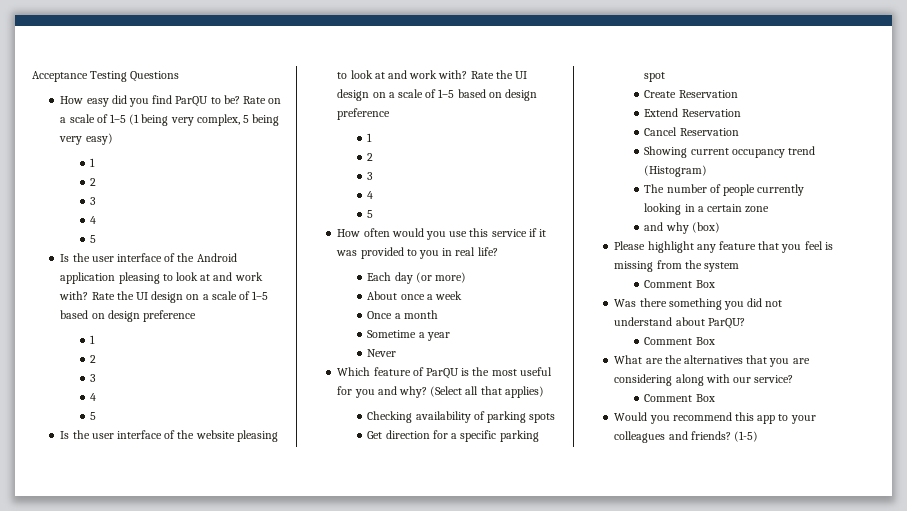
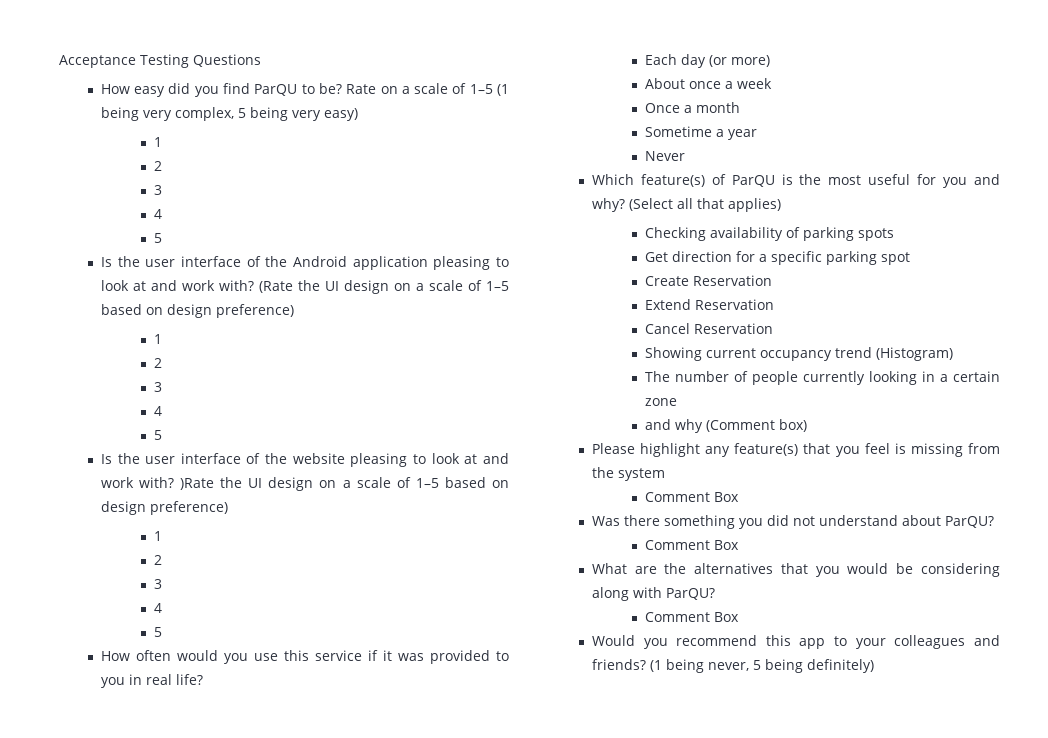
[91,292,115,300] Rate -> [258,281,293,293] (Rate
[142,310,196,322] preference -> [215,304,294,318] preference)
[470,71,494,79] Rate -> [180,478,215,490] )Rate
[337,108,391,120] preference -> [149,501,228,515] preference)
[373,367,411,376] feature -> [640,174,705,187] feature(s)
[691,222,720,233] (box) -> [705,419,807,432] (Comment box)
[718,241,756,250] feature -> [734,443,799,456] feature(s)
[792,358,810,364] are -> [847,563,914,574] would be
[732,375,794,383] our service? -> [665,588,715,600] ParQU?
[733,431,758,442] (1-5) -> [649,659,874,673] (1 being never, 5 being definitely)

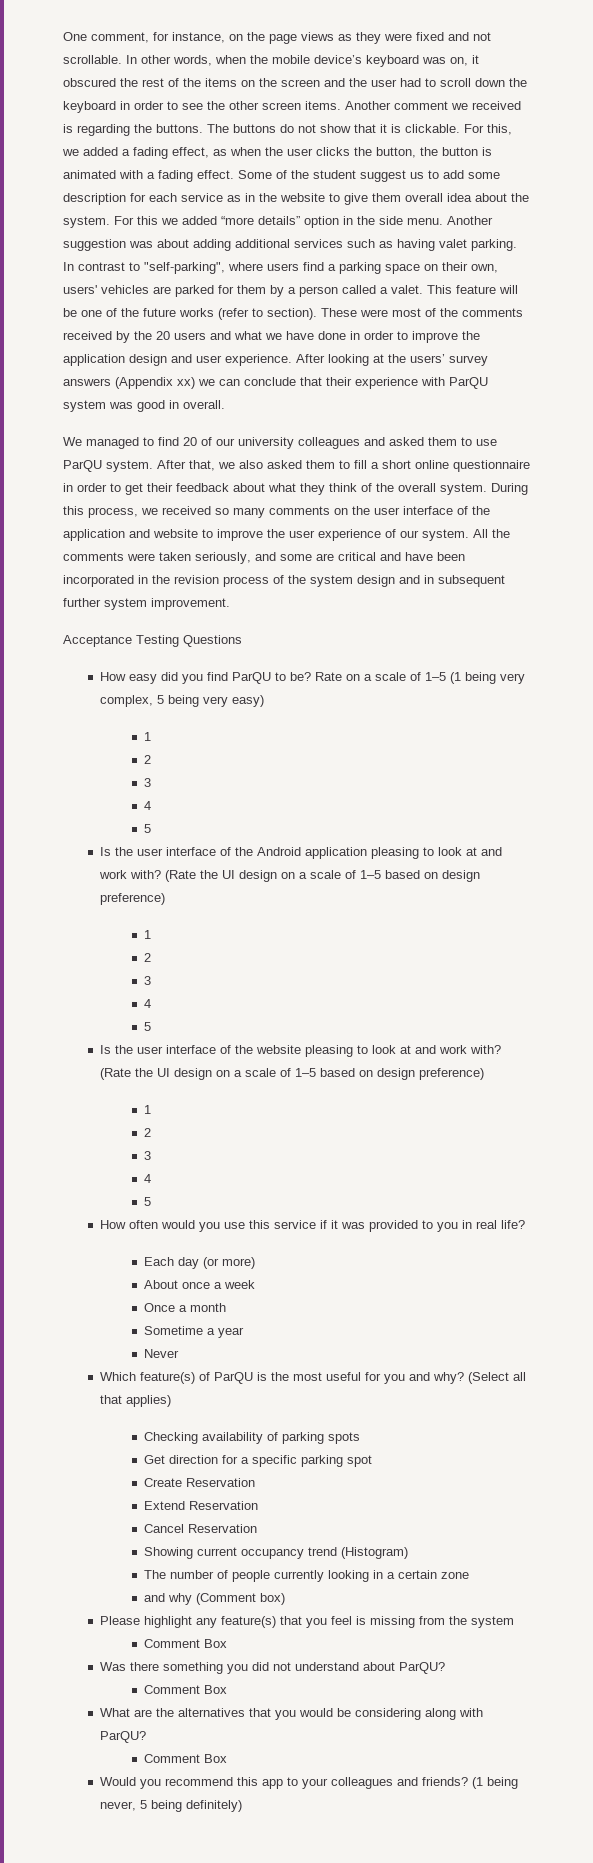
(59, 61) none -> [63,32,491,44] [63,55,479,67] [63,78,527,87] [63,101,521,113] [63,124,512,136] [62,147,492,159] [63,170,500,182] [63,193,529,205] [63,216,493,228] [63,239,517,251] [63,262,498,274] [63,285,518,297] [63,308,523,320] [63,331,480,343] [63,354,488,366] [63,377,488,389] [63,400,225,412] [63,437,497,449] [63,460,530,472] [63,483,528,495] [63,506,490,518] [63,529,510,541] [63,552,465,564] [63,575,505,587] [63,598,230,610] One comment, for instance, on the page views as they were fixed and not scrollable. In other words, when the mobile device’s keyboard was on, it obscured the rest of the items on the screen and the user had to scroll down the keyboard in order to see the other screen items. Another comment we received is regarding the buttons. The buttons do not show that it is clickable. For this, we added a fading effect, as when the user clicks the button, the button is animated with a fading effect. Some of the student suggest us to add some description for each service as in the website to give them overall idea about the system. For this we added “more details” option in the side menu. Another suggestion was about adding additional services such as having valet parking. In contrast to "self-parking", where users find a parking space on their own, users' vehicles are parked for them by a person called a valet. This feature will be one of the future works (refer to section). These were most of the comments received by the 20 users and what we have done in order to improve the application design and user experience. After looking at the users’ survey answers (Appendix xx) we can conclude that their experience with ParQU system was good in overall. // We managed to find 20 of our university colleagues and asked them to use ParQU system. After that, we also asked them to fill a short online questionnaire in order to get their feedback about what they think of the overall system. During this process, we received so many comments on the user interface of the application and website to improve the user experience of our system. All the comments were taken seriously, and some are critical and have been incorporated in the revision process of the system design and in subsequent further system improvement. //
[180,478,215,490] )Rate -> [99,1068,131,1080] (Rate

